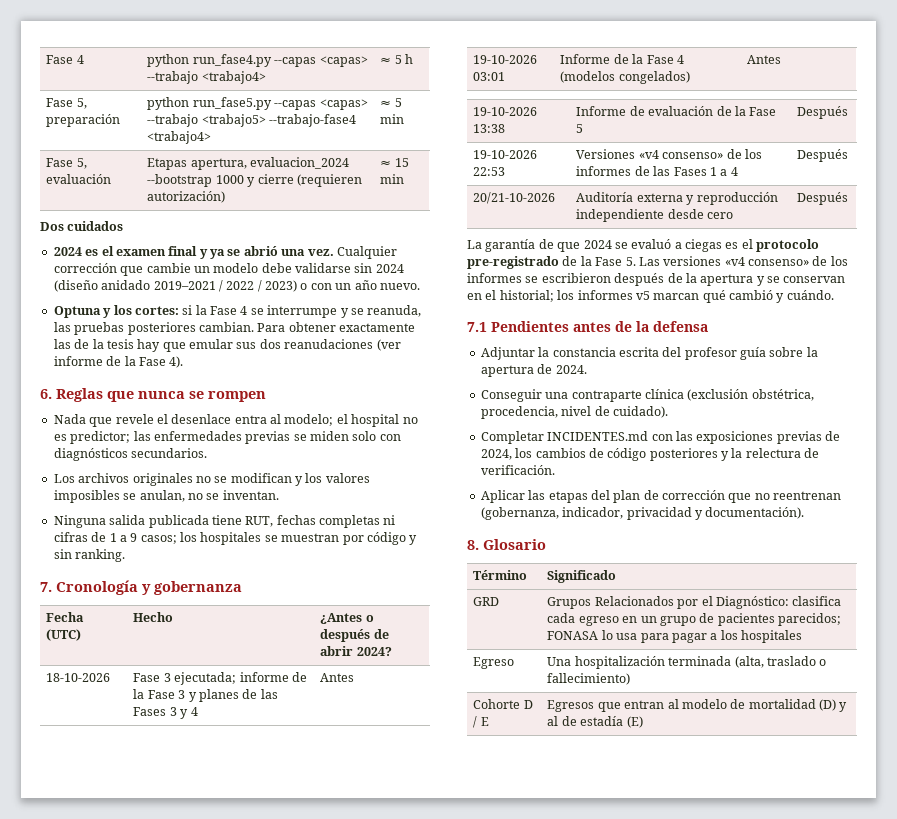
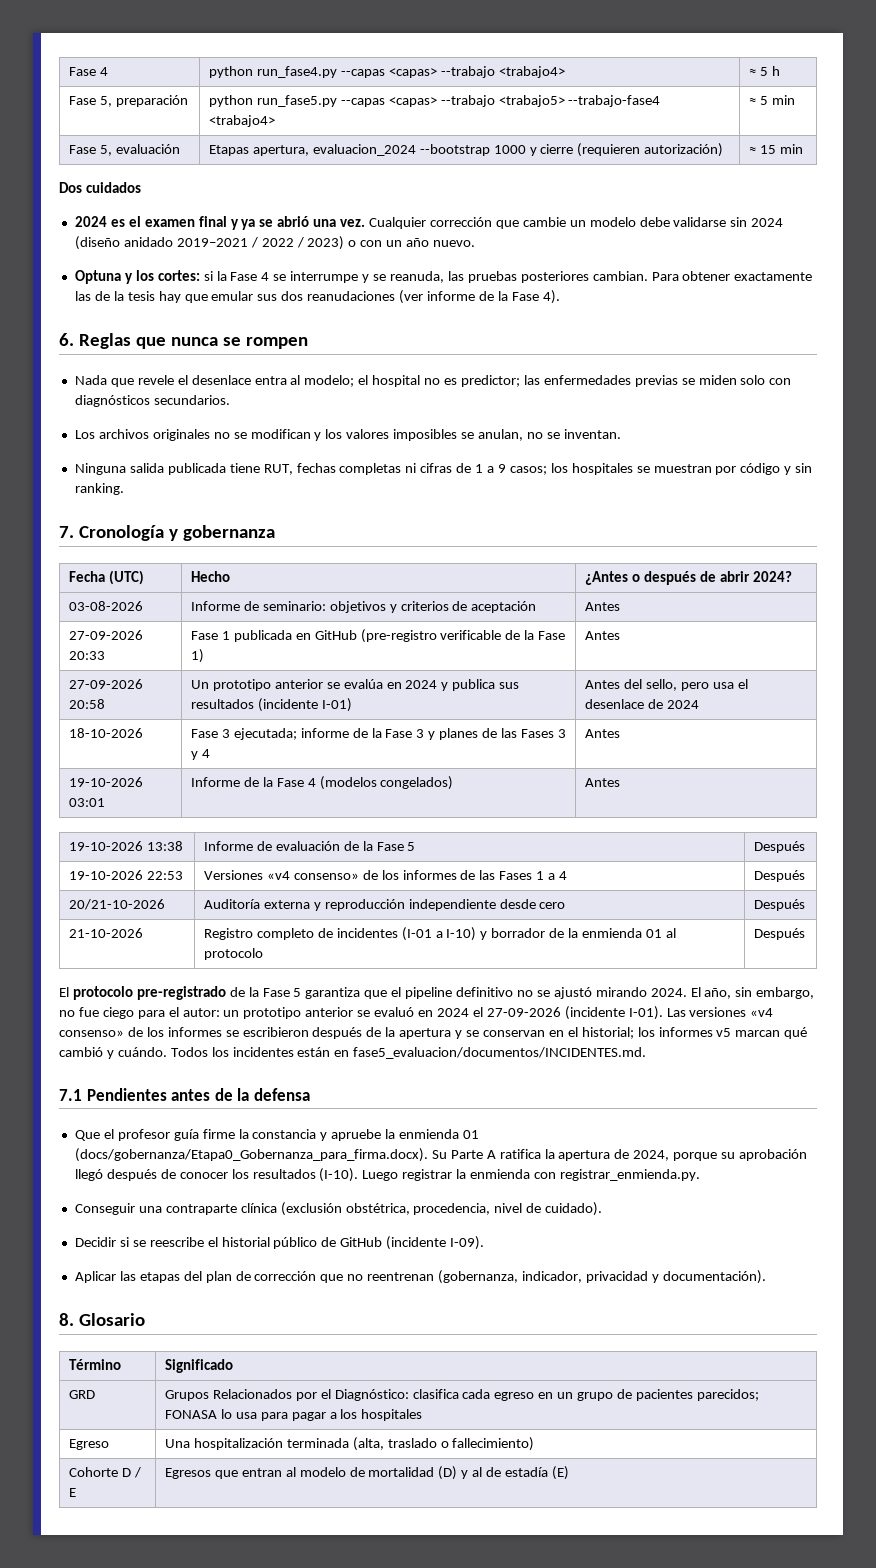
(392, 651) none -> [68,601,143,611] [190,601,537,613] [584,602,620,611] [68,630,143,640] [68,651,105,660] [190,629,566,643] [190,649,204,663] [584,631,620,640] [68,679,143,689] [68,699,105,709] [190,679,520,691] [190,698,352,712] [584,679,748,691] [584,699,699,709] // 03-08-2026 | Informe de seminario: objetivos y criterios de aceptación | Antes // 27-09-2026 20:33 | Fase 1 publicada en GitHub (pre-registro verificable de la Fase 1) | Antes // 27-09-2026 20:58 | Un prototipo anterior se evalúa en 2024 y publica sus resultados (incidente I-01) | Antes del sello, pero usa el desenlace de 2024
[467,239,753,252] // La garantía de que 2024 se evaluó a ciegas es el -> [68,928,143,938] [203,927,676,941] [203,948,263,960] [753,928,805,940] [59,987,69,997] // 21-10-2026 | Registro completo de incidentes (I-01 a I-10) y borrador de la enmienda 01 al protocolo | Después // El
[625,257,636,266] 5. -> [293,987,815,999] [59,1006,663,1020] 5 garantiza que el pipeline definitivo no se ajustó mirando 2024. El año, sin embargo, no fue ciego para el autor: un prototipo anterior se evaluó en 2024 el 27-09-2026 (incidente I-01).
(834, 295) none -> [170,1047,647,1059] Todos los incidentes están en fase5_evaluacion/documentos/INCIDENTES.md.
[480,347,818,360] [480,364,587,377] Adjuntar la constancia escrita del profesor guía sobre la apertura de 2024. -> [74,1129,480,1141] [74,1148,808,1162] [74,1168,700,1182] Que el profesor guía firme la constancia y apruebe la enmienda 01 (docs/gobernanza/Etapa0_Gobernanza_para_firma.docx). Su Parte A ratifica la apertura de 2024, porque su aprobación llegó después de conocer los resultados (I-10). Luego registrar la enmienda con registrar_enmienda.py.
[480,431,840,444] [480,448,820,461] [480,465,555,475] Completar INCIDENTES.md con las exposiciones previas de 2024, los cambios de código posteriores y la relectura de verificación. -> [74,1236,485,1250] Decidir si se reescribe el historial público de GitHub (incidente I-09).

